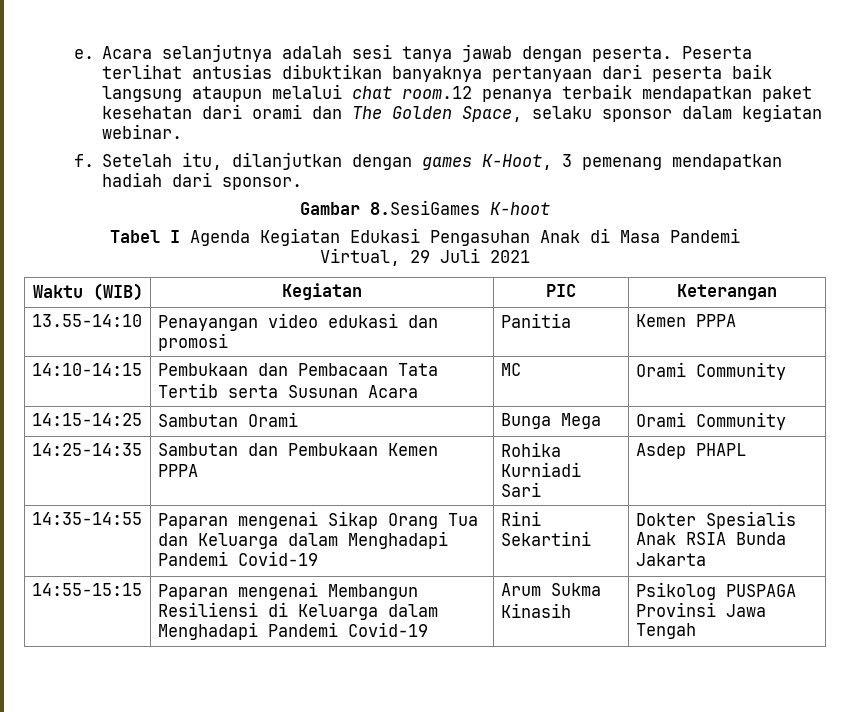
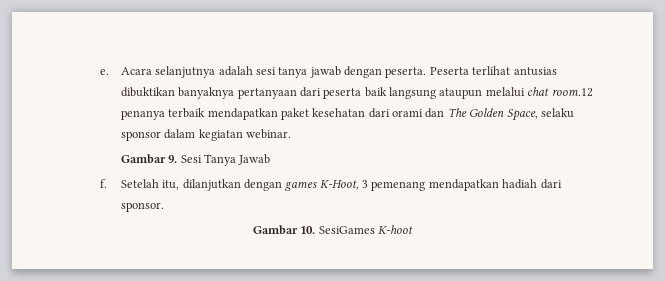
(182, 131) none -> [120,154,271,166] // Gambar 9. Sesi Tanya Jawab
[370,200,480,215] 8.SesiGames -> [300,226,375,234] 10. SesiGames
[110,228,740,246] [320,248,530,266] [32,283,143,301] [282,283,362,300] [546,284,576,297] [677,284,777,300] [31,314,142,327] [157,313,438,331] [157,333,228,351] [500,313,571,328] [635,314,736,327] [31,363,142,376] [157,363,438,376] [157,383,418,398] [500,363,521,376] [635,362,786,380] [31,413,142,426] [157,412,298,427] [500,413,601,429] [635,412,786,430] [31,443,142,456] [157,443,438,456] [157,464,198,477] [500,442,561,457] [500,462,581,477] [500,482,541,497] [635,443,746,459] [31,512,142,525] [157,511,478,529] [157,531,448,549] [157,551,318,566] [500,511,541,526] [500,531,591,546] [635,511,796,529] [635,532,786,545] [635,553,706,566] [31,583,142,596] [157,582,418,600] [157,602,438,620] [157,622,428,640] [500,583,601,596] [500,603,571,618] [635,582,796,600] [635,602,766,617] [635,623,696,639] // Tabel I Agenda Kegiatan Edukasi Pengasuhan Anak di Masa Pandemi // Virtual, 29 Juli 2021 // Waktu (WIB) | Kegiatan | PIC | Keterangan // 13.55-14:10 | Penayangan video edukasi dan promosi | Panitia | Kemen PPPA // 14:10-14:15 | Pembukaan dan Pembacaan Tata Tertib serta Susunan Acara | MC | Orami Community // 14:15-14:25 | Sambutan Orami | Bunga Mega | Orami Community // 14:25-14:35 | Sambutan dan Pembukaan Kemen PPPA | Rohika Kurniadi Sari | Asdep PHAPL // 14:35-14:55 | Paparan mengenai Sikap Orang Tua dan Keluarga dalam Menghadapi Pandemi Covid-19 | Rini Sekartini | Dokter Spesialis Anak RSIA Bunda Jakarta // 14:55-15:15 | Paparan mengenai Membangun Resiliensi di Keluarga dalam Menghadapi Pandemi Covid-19 | Arum Sukma Kinasih | Psikolog PUSPAGA Provinsi Jawa Tengah -> (414, 229) none

